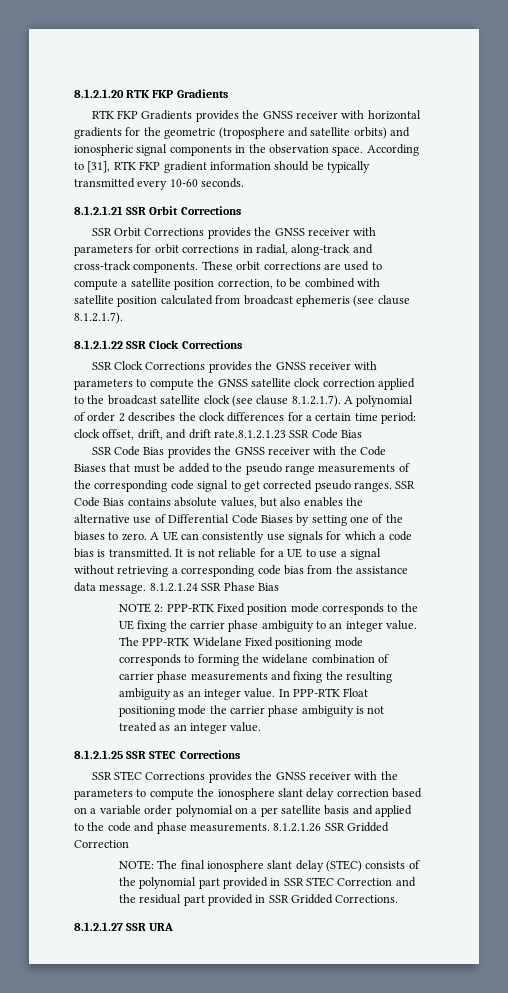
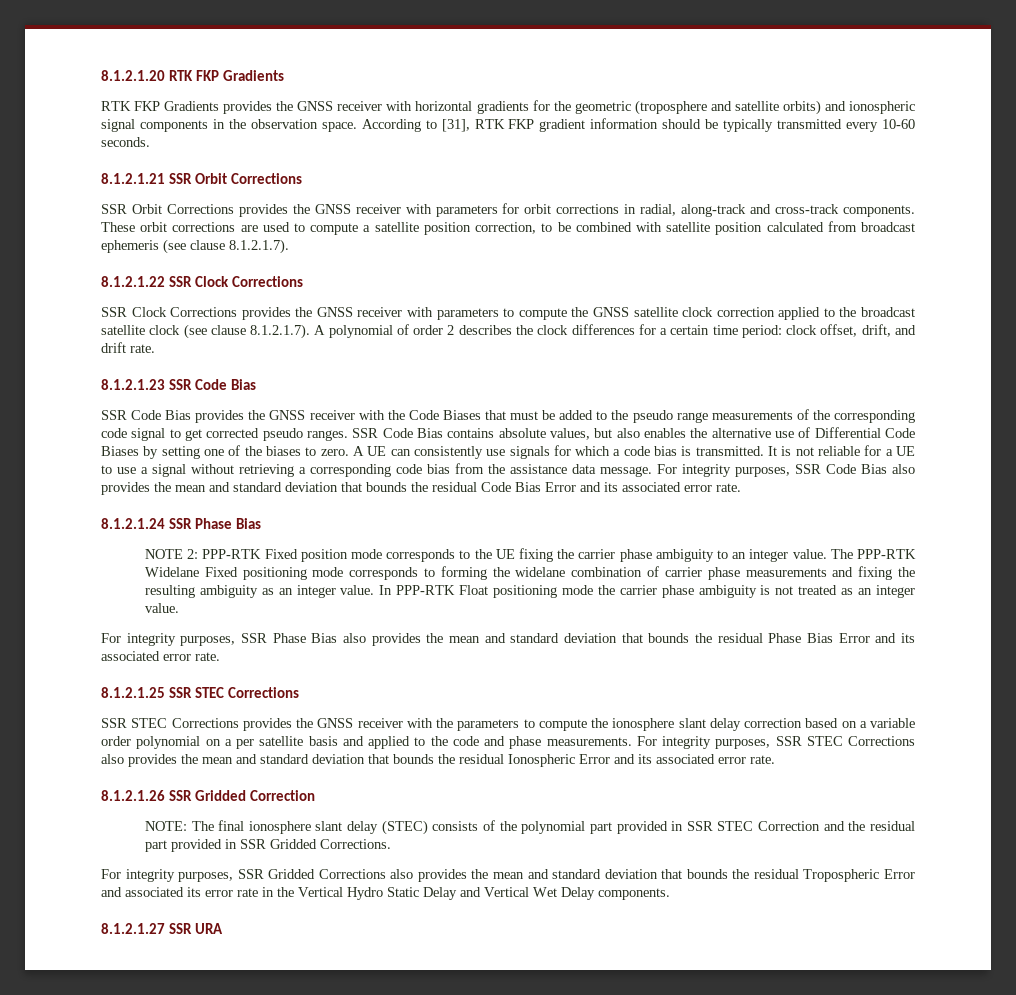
[213,430,286,439] rate.8.1.2.1.23 -> [130,344,155,353] [101,379,165,390] rate. // 8.1.2.1.23
(147, 589) none -> [657,464,915,477] [101,482,741,495] For integrity purposes, SSR Code Bias also provides the mean and standard deviation that bounds the residual Code Bias Error and its associated error rate. //
(262, 727) none -> [101,633,915,646] [101,651,220,661] // For integrity purposes, SSR Phase Bias also provides the mean and standard deviation that bounds the residual Phase Bias Error and its associated error rate.
(270, 827) none -> [636,736,915,749] [101,754,775,767] For integrity purposes, SSR STEC Corrections also provides the mean and standard deviation that bounds the residual Ionospheric Error and its associated error rate. //
(399, 899) none -> [101,869,915,882] [101,887,670,900] // For integrity purposes, SSR Gridded Corrections also provides the mean and standard deviation that bounds the residual Tropospheric Error and associated its error rate in the Vertical Hydro Static Delay and Vertical Wet Delay components.

